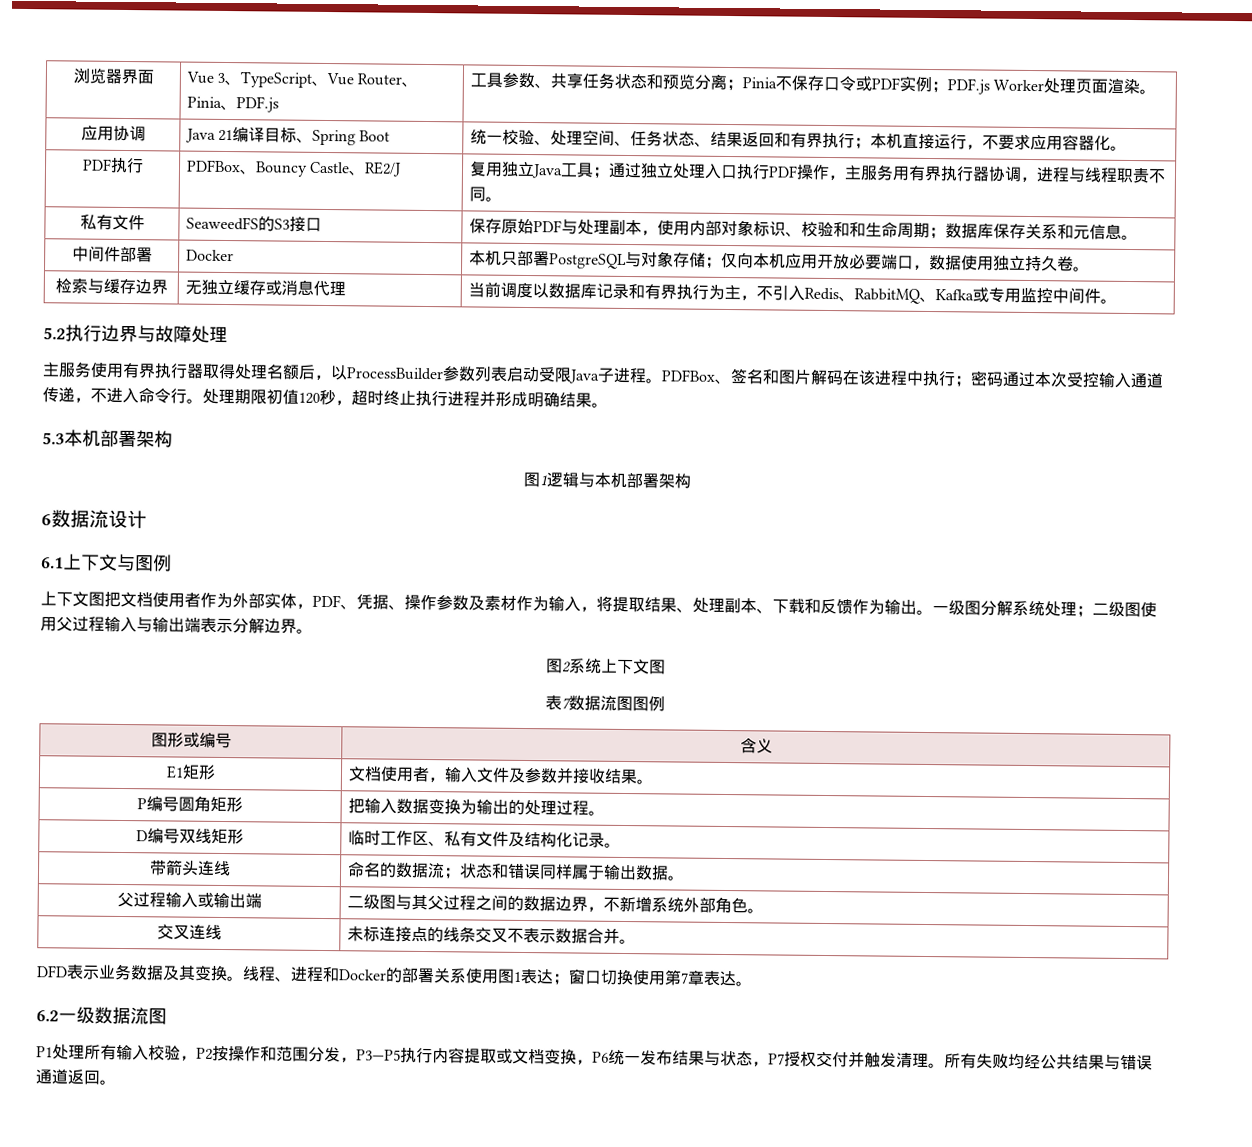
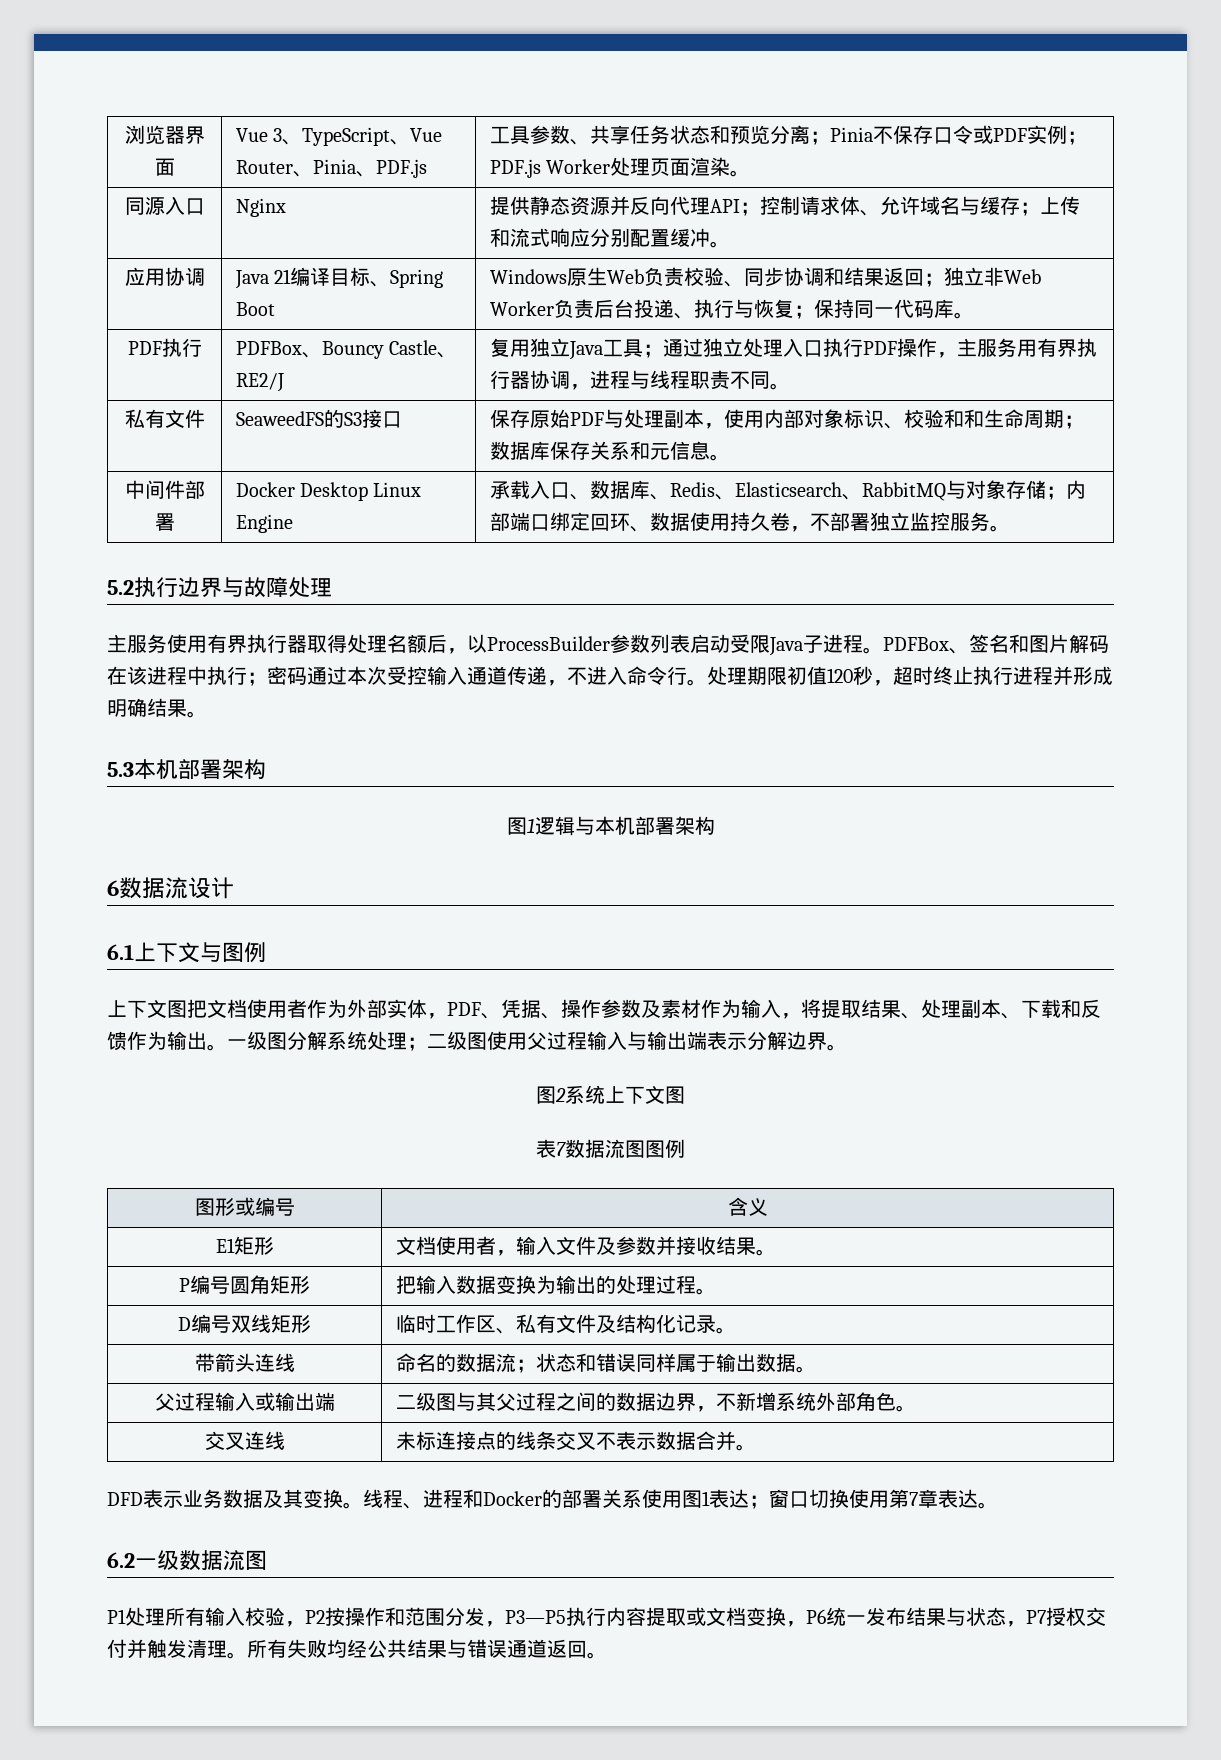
(1157, 92) none -> [124,196,205,215] [235,198,286,217] [489,196,1080,216] [489,228,730,248] // 同源入口 | Nginx | 提供静态资源并反向代理API；控制请求体、允许域名与缓存；上传和流式响应分别配置缓冲。
[469,129,1111,151] 统一校验、处理空间、任务状态、结果返回和有界执行；本机直接运行，不要求应用容器化 -> [489,267,1041,287] [489,299,954,319] Windows原生Web负责校验、同步协调和结果返回；独立非Web Worker负责后台投递、执行与恢复；保持同一代码库
[468,250,1090,272] [54,278,168,295] [184,279,346,297] [467,281,1101,304] | 本机只部署PostgreSQL与对象存储；仅向本机应用开放必要端口，数据使用独立持久卷。 // 检索与缓存边界 | 无独立缓存或消息代理 | 当前调度以数据库记录和有界执行为主，不引入Redis、RabbitMQ、Kafka或专用监控中间件 -> [300,482,422,501] [235,514,293,533] [489,480,1086,501] [489,512,990,532] Desktop Linux Engine | 承载入口、数据库、Redis、Elasticsearch、RabbitMQ与对象存储；内部端口绑定回环、数据使用持久卷，不部署独立监控服务

